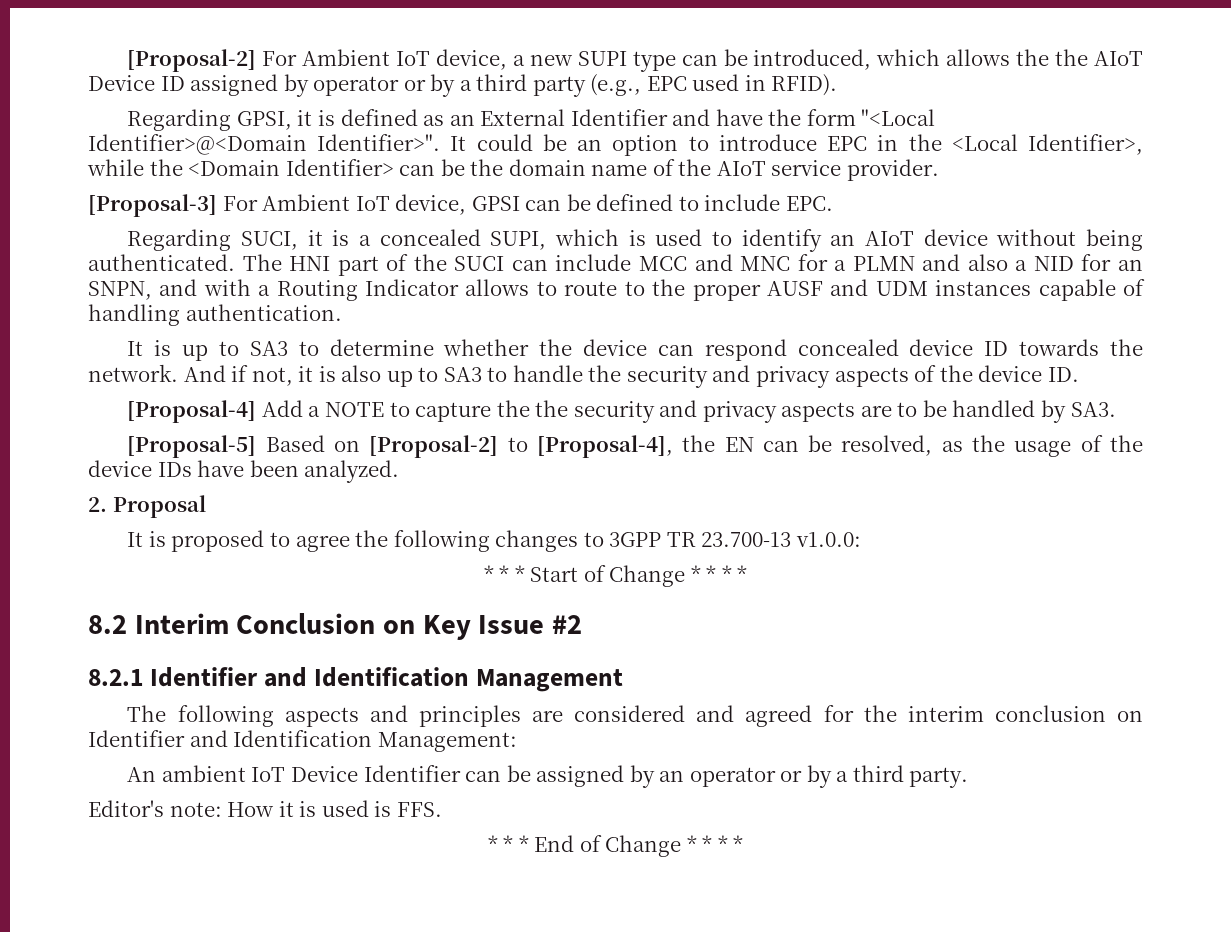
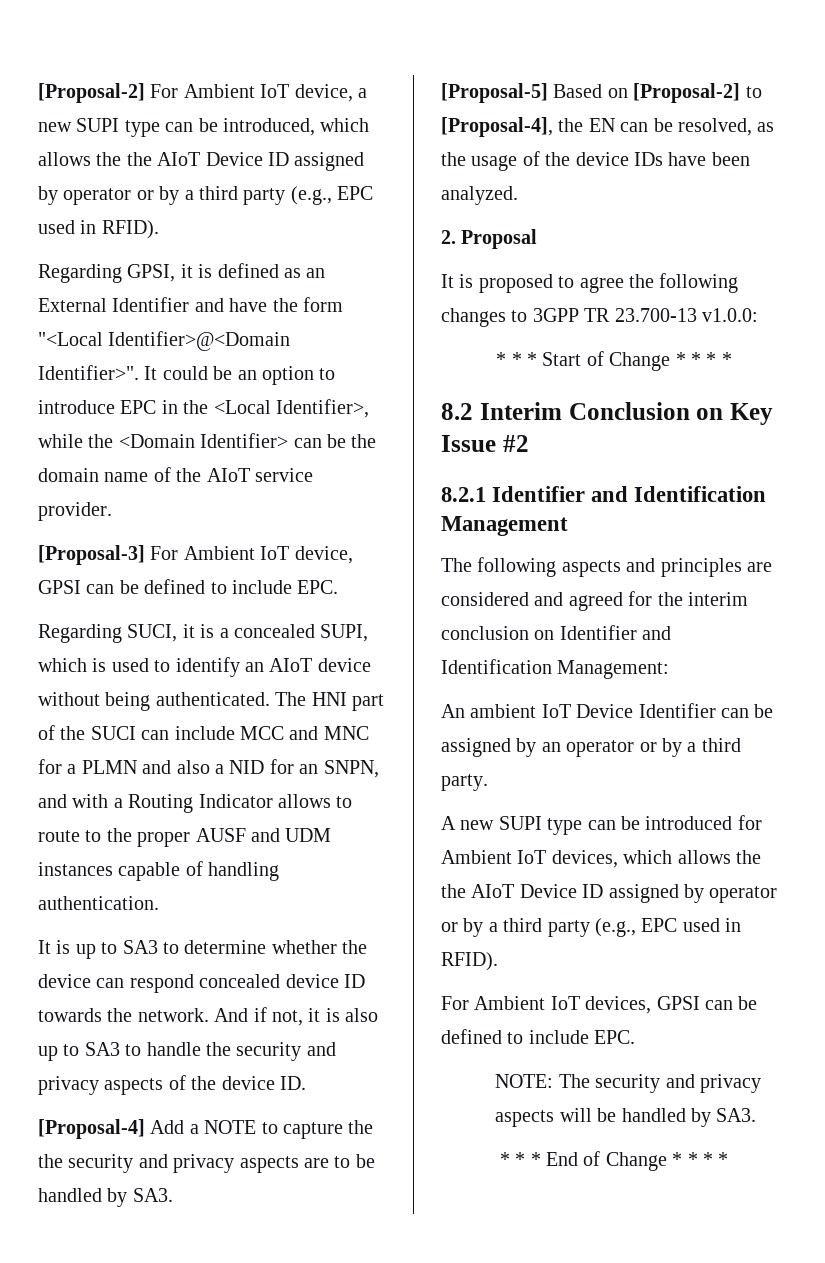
[88,800,442,817] Editor's note: How it is used is FFS. -> [441,815,762,835] [441,850,761,868] [441,884,778,903] [441,918,742,937] [441,952,498,971] [441,996,758,1014] [441,1029,636,1044] [495,1074,762,1093] [495,1108,757,1127] A new SUPI type can be introduced for Ambient IoT devices, which allows the the AIoT Device ID assigned by operator or by a third party (e.g., EPC used in RFID). // For Ambient IoT devices, GPSI can be defined to include EPC. // NOTE: The security and privacy aspects will be handled by SA3.

